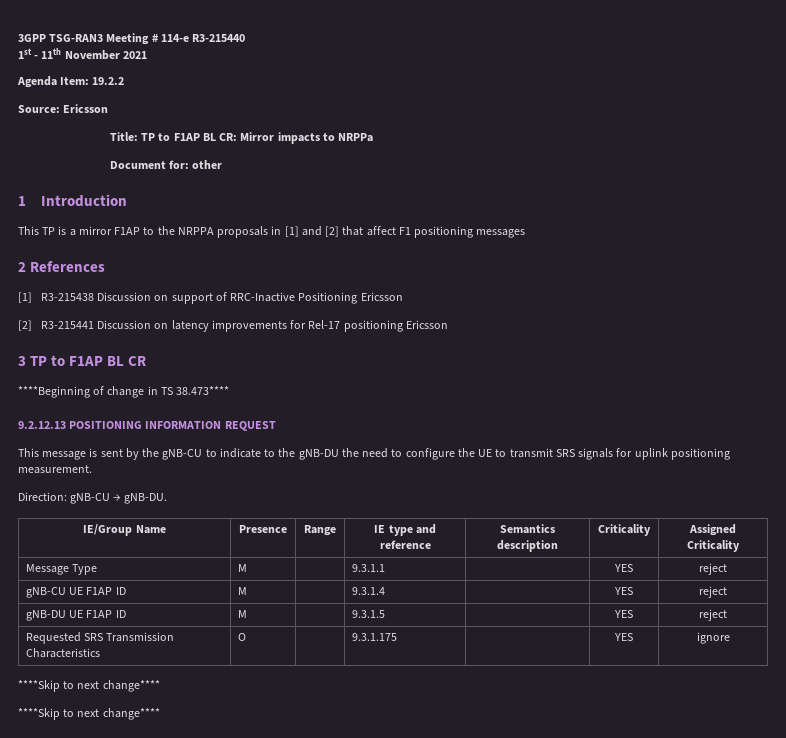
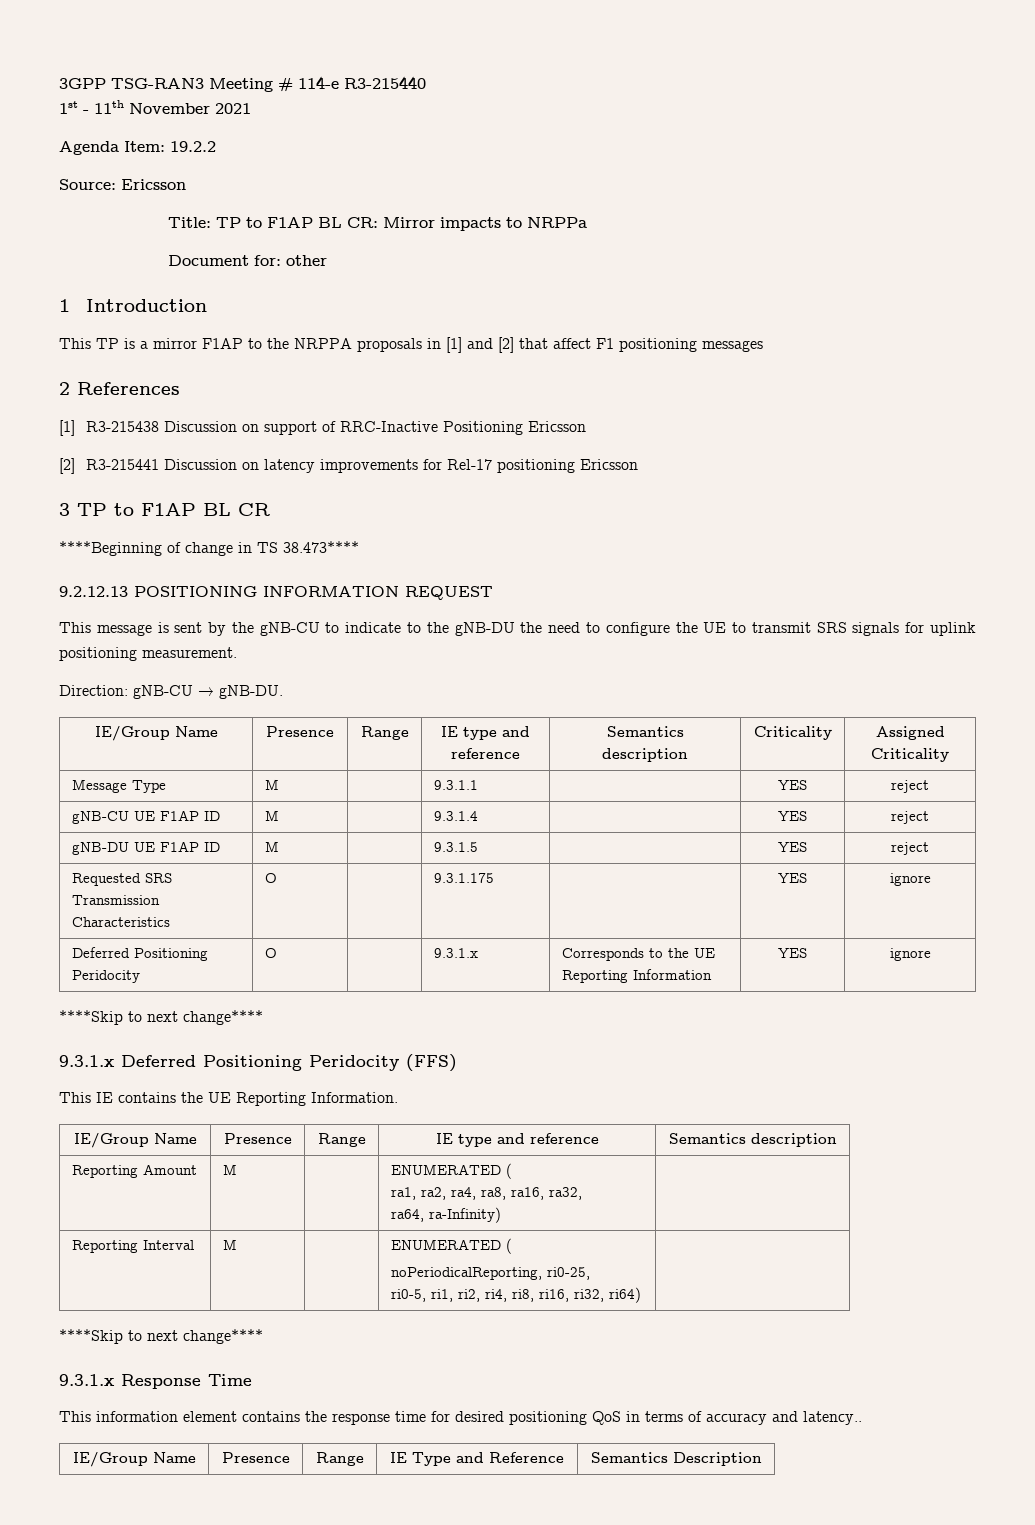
[18,680,160,692] [18,708,160,720] // ****Skip to next change**** // ****Skip to next change**** -> [71,947,208,961] [71,970,140,983] [264,948,277,958] [433,948,478,958] [561,948,715,961] [561,969,712,983] [778,948,807,958] [889,948,931,961] [59,1010,263,1025] [59,1054,457,1072] [59,1092,398,1106] [73,1133,197,1148] [223,1133,292,1144] [317,1133,366,1147] [435,1133,599,1147] [668,1133,837,1147] [71,1164,197,1178] [222,1164,237,1175] [390,1163,512,1179] [390,1187,582,1200] [390,1207,501,1223] [71,1240,194,1253] [222,1239,237,1250] [390,1238,512,1254] [390,1267,590,1280] [390,1287,641,1303] [59,1329,263,1344] [59,1374,252,1389] [59,1411,862,1425] [72,1452,196,1467] [221,1452,290,1463] [315,1452,364,1466] [390,1452,564,1466] [590,1452,762,1466] // Deferred Positioning Peridocity | O | | 9.3.1.x | Corresponds to the UE Reporting Information | YES | ignore // ****Skip to next change**** // 9.3.1.x Deferred Positioning Peridocity (FFS) // This IE contains the UE Reporting Information. // IE/Group Name | Presence | Range | IE type and reference | Semantics description // Reporting Amount | M | | ENUMERATED ( // ra1, ra2, ra4, ra8, ra16, ra32, // ra64, ra-Infinity) | // Reporting Interval | M | | ENUMERATED ( // noPeriodicalReporting, ri0-25, // ri0-5, ri1, ri2, ri4, ri8, ri16, ri32, ri64) | // ****Skip to next change**** // 9.3.1.x Response Time // This information element contains the response time for desired positioning QoS in terms of accuracy and latency.. // IE/Group Name | Presence | Range | IE Type and Reference | Semantics Description

